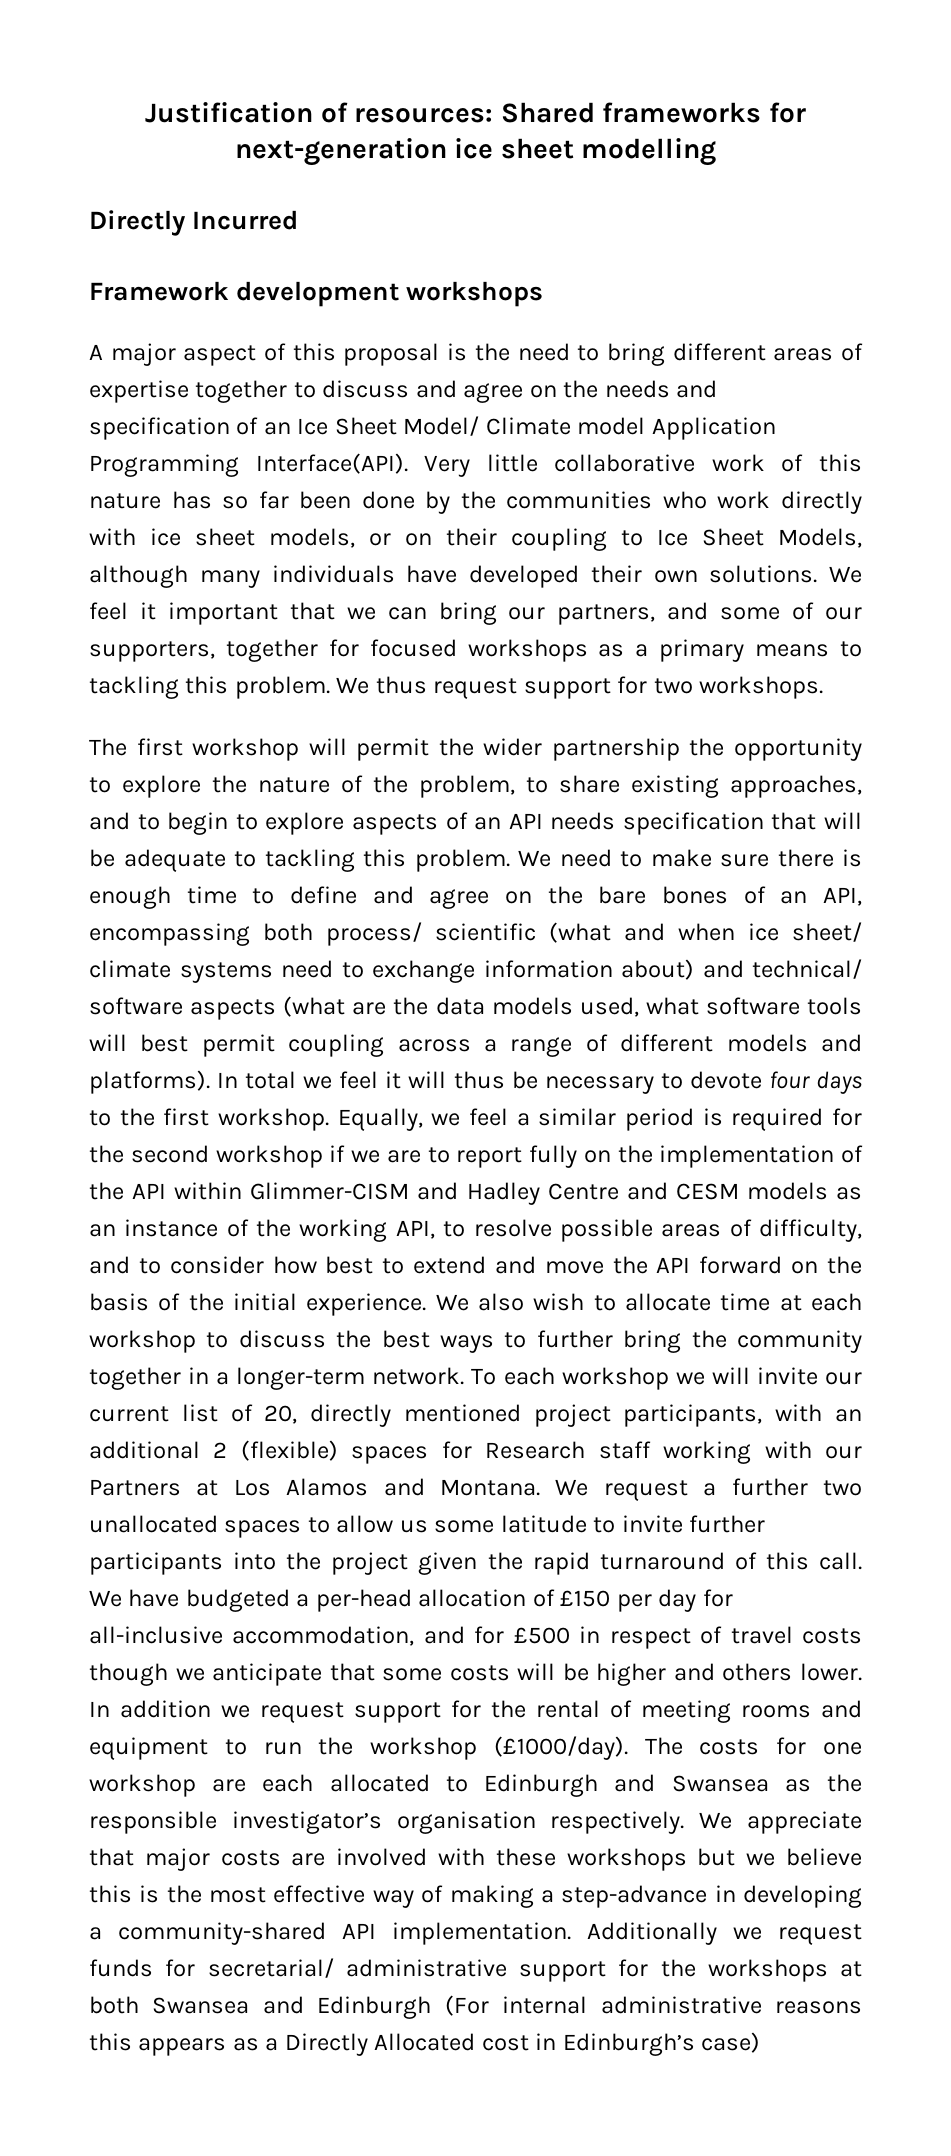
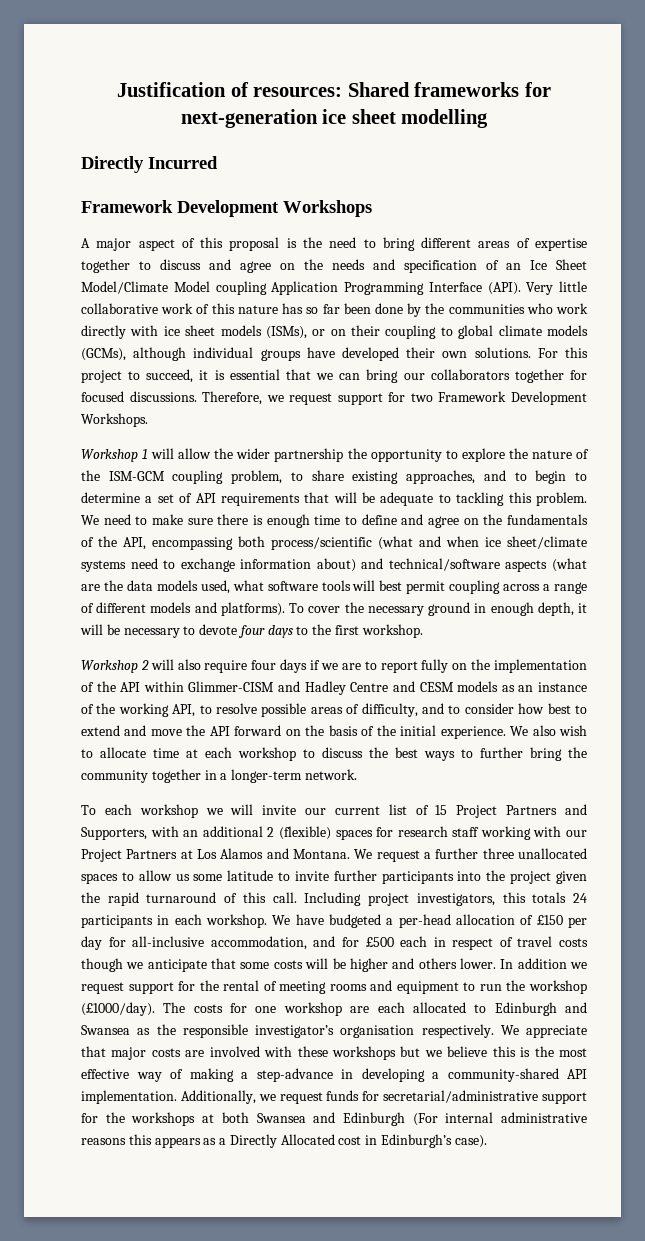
[236,281,544,307] development workshops -> [177,200,372,217] Development Workshops
[403,416,776,440] [89,453,408,477] Model/ Climate model Application Programming Interface(API). -> [81,281,521,295] Model/Climate Model coupling Application Programming Interface (API).
[269,528,355,548] models, -> [220,325,307,339] models (ISMs),
[657,528,862,548] [89,565,395,588] Ice Sheet Models, although many individuals -> [458,325,588,339] [81,347,301,361] global climate models (GCMs), although individual groups
[829,566,862,583] [89,602,278,625] We feel it important -> [537,347,588,358] [81,369,280,383] For this project to succeed, it is essential
[557,602,862,625] [89,639,862,662] [89,676,824,699] [89,738,430,761] partners, and some of our supporters, together for focused workshops as a primary means to tackling this problem. We thus request support for two workshops. // The first workshop will permit -> [430,369,587,383] [81,391,587,405] [81,413,148,427] [81,448,212,462] collaborators together for focused discussions. Therefore, we request support for two Framework Development Workshops. // Workshop 1 will allow
(408, 784) none -> [108,470,224,484] ISM-GCM coupling
[265,812,764,835] explore aspects of an API needs specification -> [81,492,300,506] determine a set of API requirements
[598,886,808,904] bare bones of an -> [507,514,588,525] [81,536,117,547] fundamentals of the
[326,922,536,946] process/ scientific -> [271,537,372,550] process/scientific
[792,922,862,942] [89,960,171,978] sheet/ climate -> [507,536,587,549] sheet/climate
[752,959,862,979] [89,997,183,1015] technical/ software -> [388,558,500,571] technical/software
[217,1071,379,1089] In total we feel -> [289,602,574,616] To cover the necessary ground in enough depth,
[453,1071,505,1089] thus -> (103, 629) none
[337,1108,862,1131] [89,1145,323,1168] Equally, we feel a similar period is required for the second workshop -> [81,659,308,673] // Workshop 2 will also require four days
(465, 1376) none -> (357, 774) //
[264,1404,763,1427] 20, directly mentioned project participants, -> [435,804,588,818] [81,827,147,840] 15 Project Partners and Supporters,
[485,1441,586,1459] Research -> [397,826,448,837] research
(863, 1452) none -> [81,849,122,862] Project
[822,1480,862,1496] two -> [482,848,514,859] three
(863, 1561) none -> [304,892,587,906] [81,914,267,928] Including project investigators, this totals 24 participants in each workshop.
(570, 1635) none -> [400,936,428,947] each
[587,1922,717,1945] Additionally -> [180,1090,256,1104] Additionally,
[207,1958,507,1978] secretarial/ administrative -> [383,1090,539,1103] secretarial/administrative
[701,2032,761,2053] case) -> [454,1135,487,1148] case).

